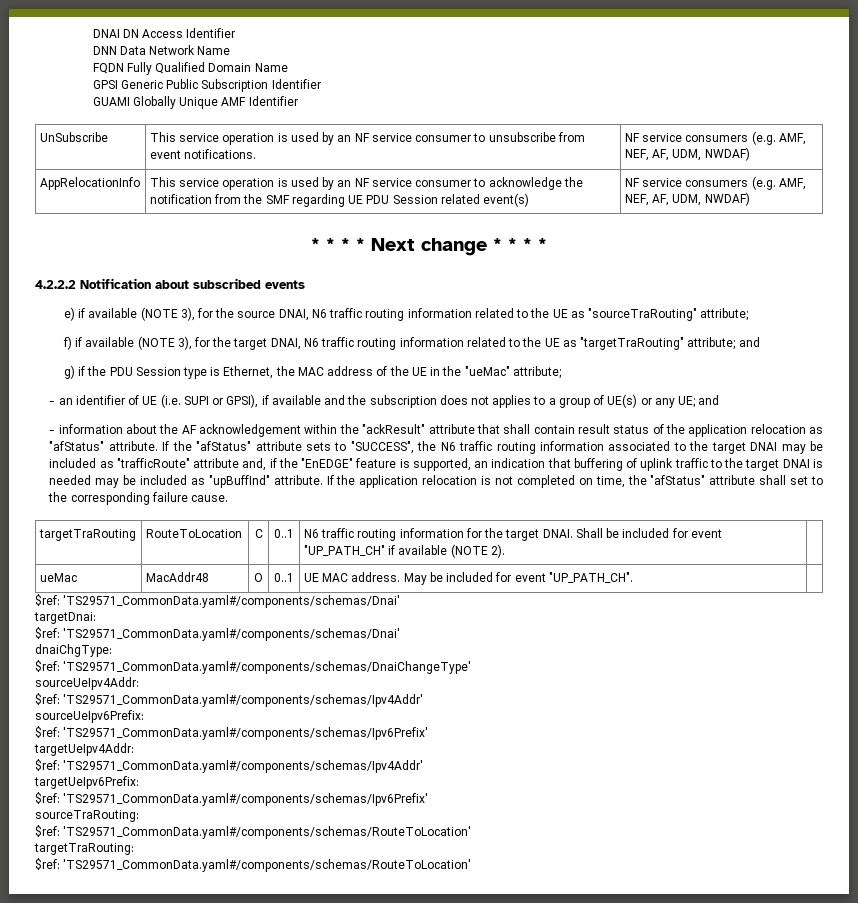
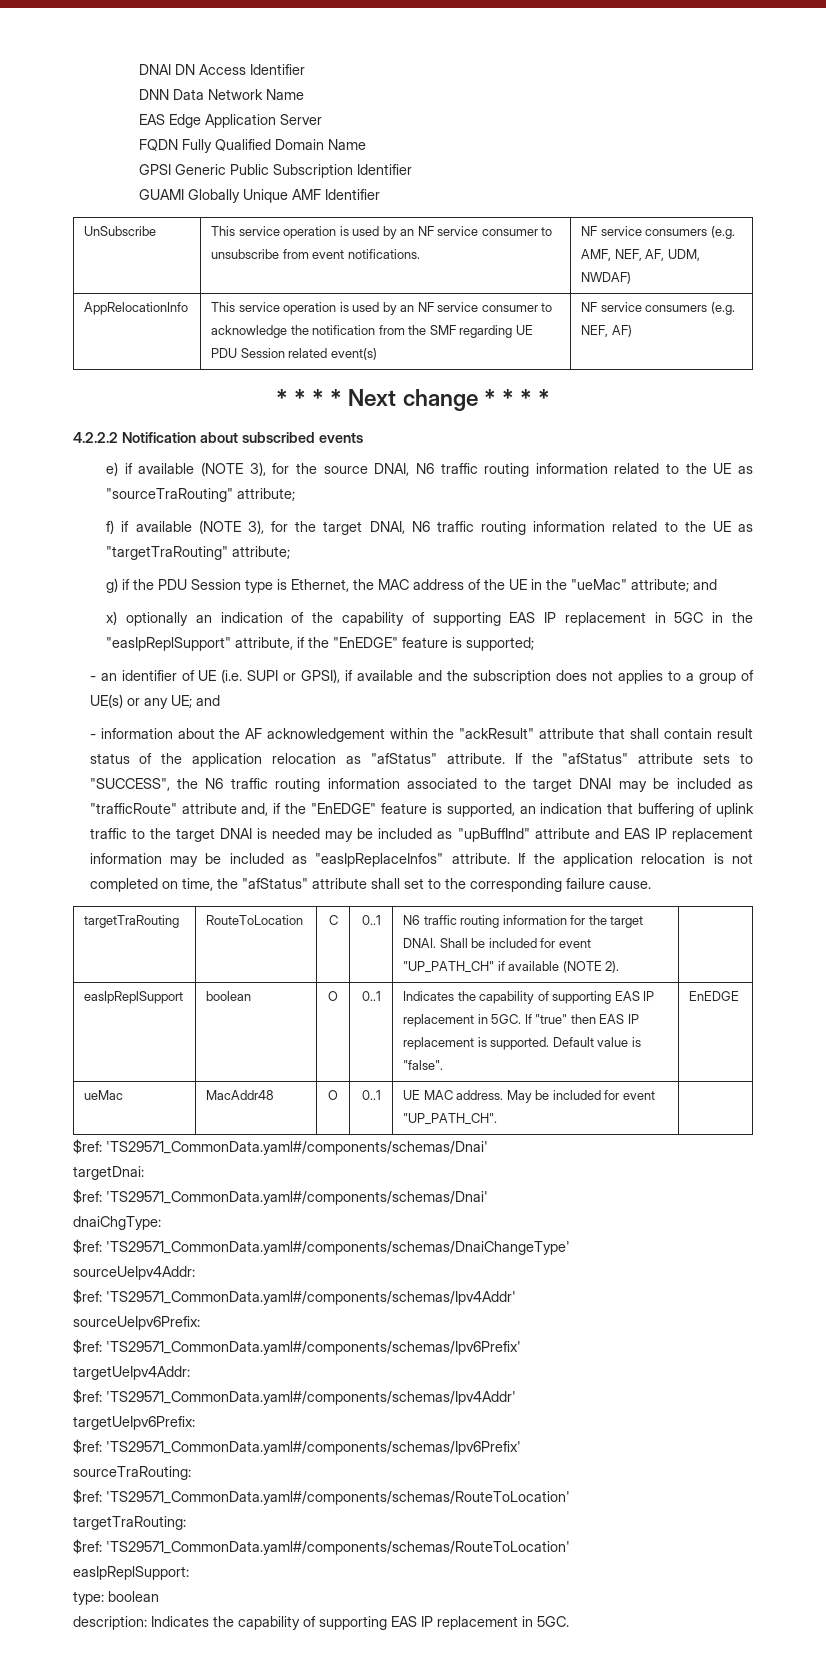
(231, 50) none -> [139,114,323,128] // EAS Edge Application Server
[778,178,806,190] [624,192,750,206] AMF, NEF, AF, UDM, NWDAF) -> [581,325,632,337] NEF, AF)
[738,337,760,347] and -> (291, 552) none
(561, 372) none -> [693,579,718,590] [106,611,753,626] [106,637,535,651] and // x) optionally an indication of the capability of supporting EAS IP replacement in 5GC in the "easIpReplSupport" attribute, if the "EnEDGE" feature is supported;
(270, 481) none -> [534,828,754,842] [89,853,444,867] attribute and EAS IP replacement information may be included as "easIpReplaceInfos"
(505, 551) none -> [84,991,184,1004] [206,991,252,1001] [328,991,338,1001] [361,991,381,1001] [403,991,655,1004] [403,1014,639,1027] [403,1037,641,1050] [403,1060,444,1070] [689,991,740,1001] // easIpReplSupport | boolean | O | 0..1 | Indicates the capability of supporting EAS IP replacement in 5GC. If "true" then EAS IP replacement is supported. Default value is "false". | EnEDGE
(472, 865) none -> [73,1566,189,1580] [73,1591,159,1605] [73,1616,569,1630] // easIpReplSupport: // type: boolean // description: Indicates the capability of supporting EAS IP replacement in 5GC.

